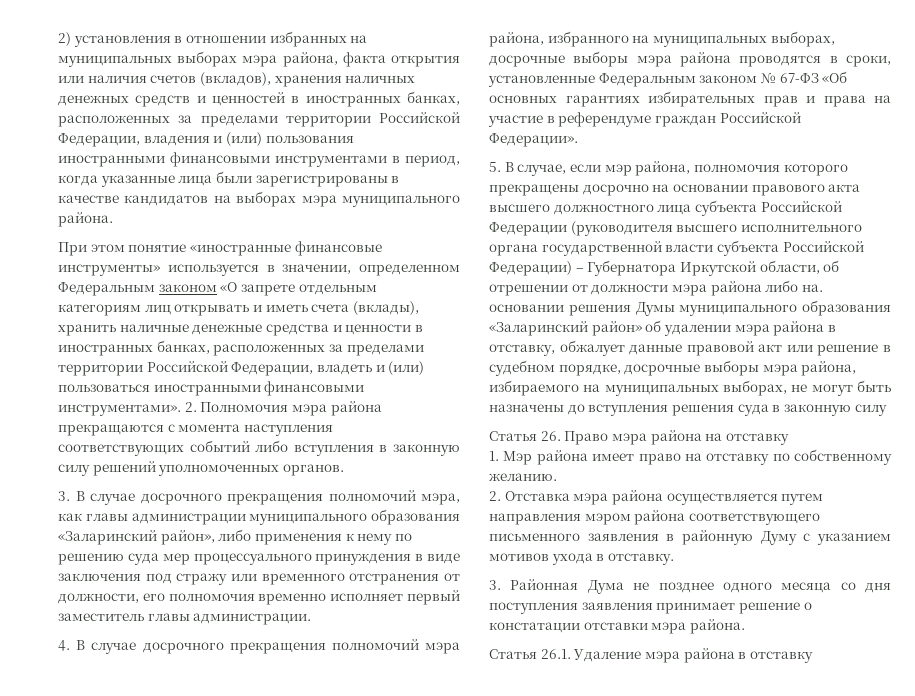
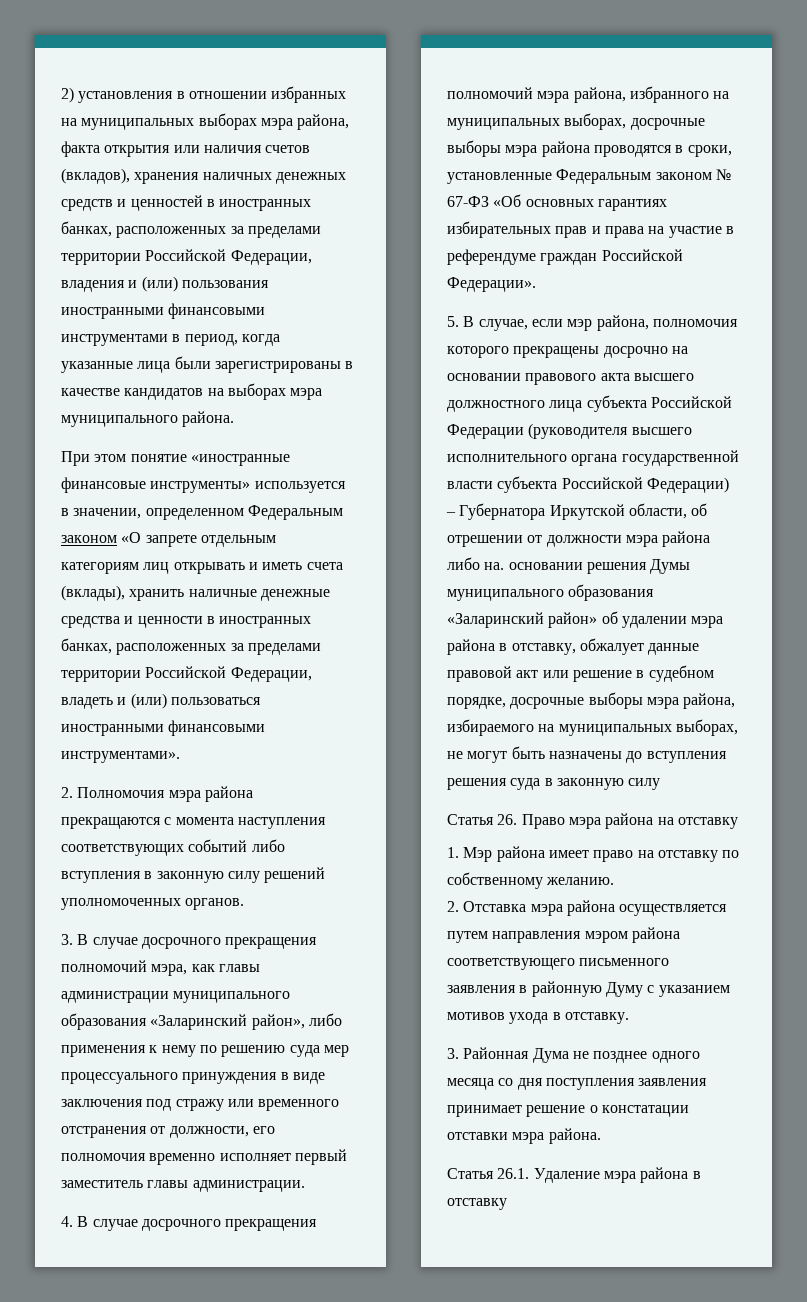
(181, 410) none -> (180, 757) //

